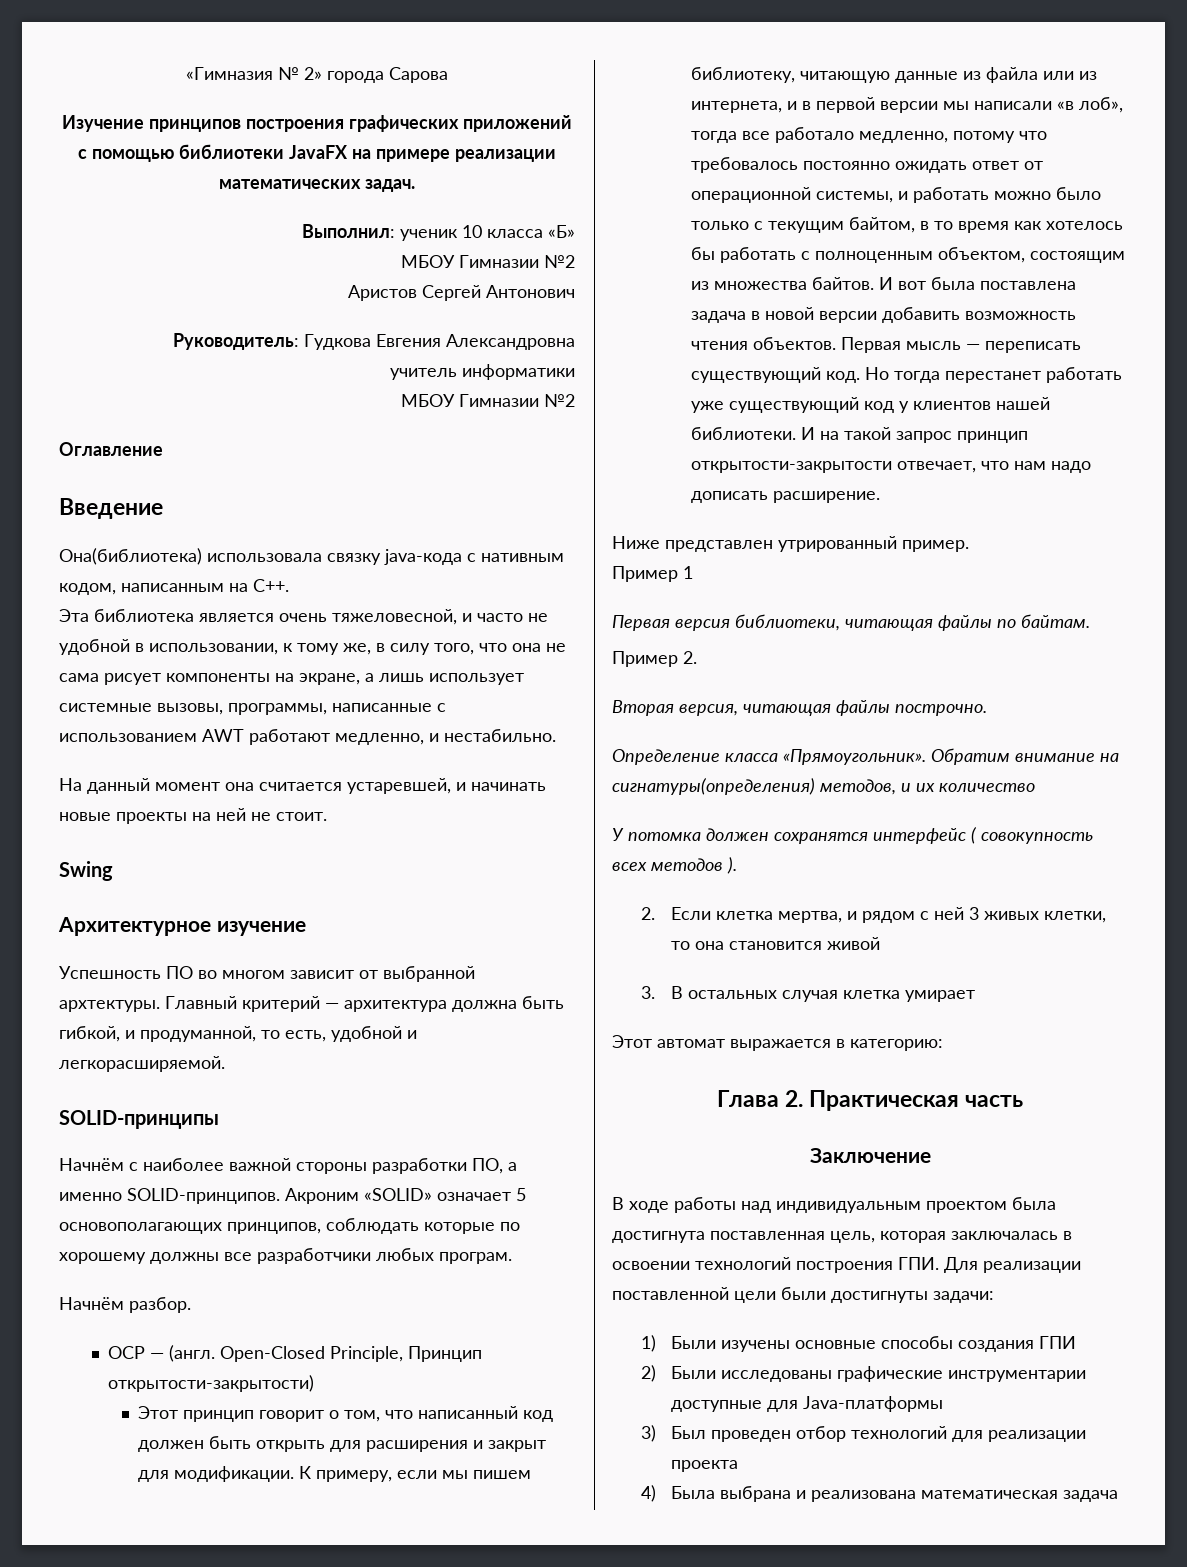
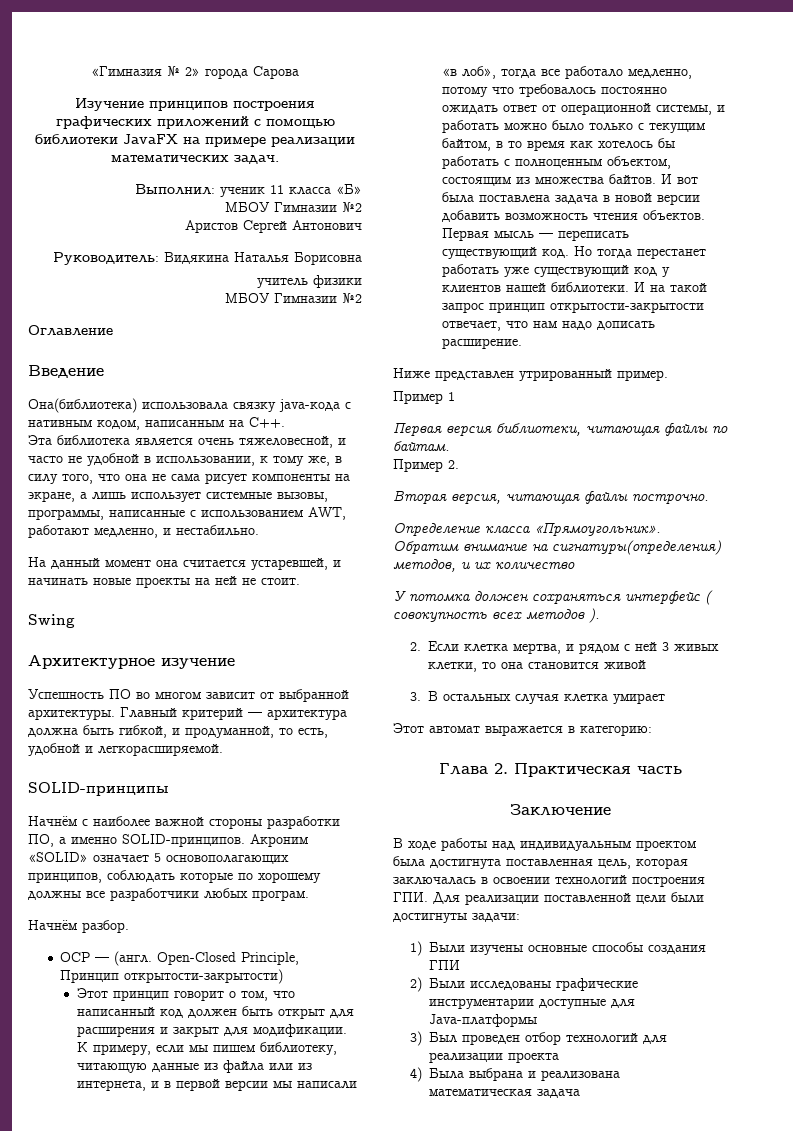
[462,225,482,238] 10 -> [270,185,284,194] 11
[304,334,575,350] Гудкова Евгения Александровна -> [164,252,362,265] Видякина Наталья Борисовна
[462,364,575,380] информатики -> [313,275,362,288] физики
[202,729,244,742] AWT -> [308,507,346,520] AWT,
[59,1000,160,1012] архтектуры. -> [28,709,115,720] архитектуры.
[255,1440,325,1452] открыть -> [277,1008,325,1019] открыт
[774,832,868,844] сохранятся -> [532,594,621,604] сохраняться

